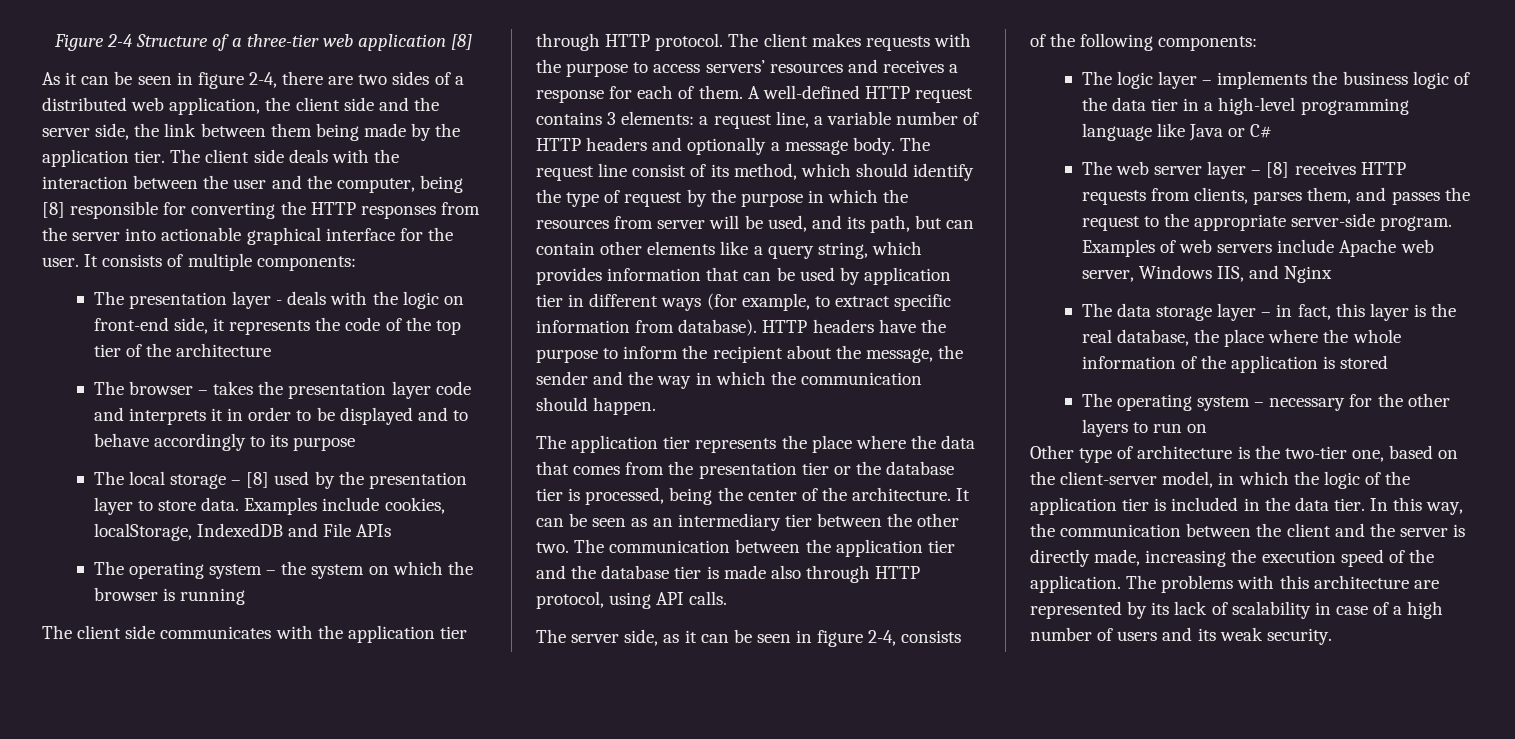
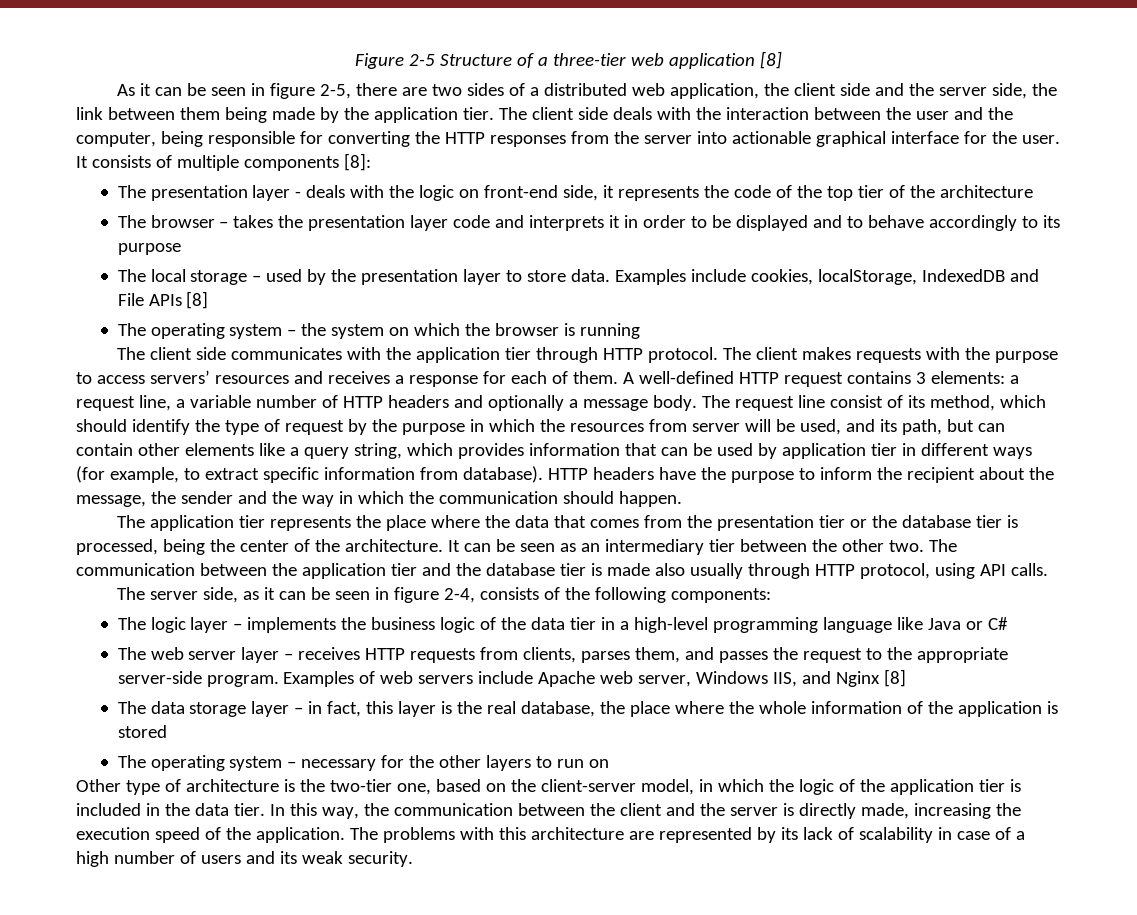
[107,34,133,47] 2-4 -> [409,54,436,66] 2-5
[248,72,277,88] 2-4, -> [319,84,351,99] 2-5,
[42,202,65,218] [8] -> (203, 139) none
[256,256,356,271] components: -> [243,153,371,171] components [8]:
[246,472,270,488] [8] -> (262, 278) none
(392, 530) none -> [186,291,209,309] [8]
(801, 572) none -> [689,563,743,579] usually
[1266,162,1290,178] [8] -> (294, 656) none
(1333, 274) none -> [884,669,907,687] [8]

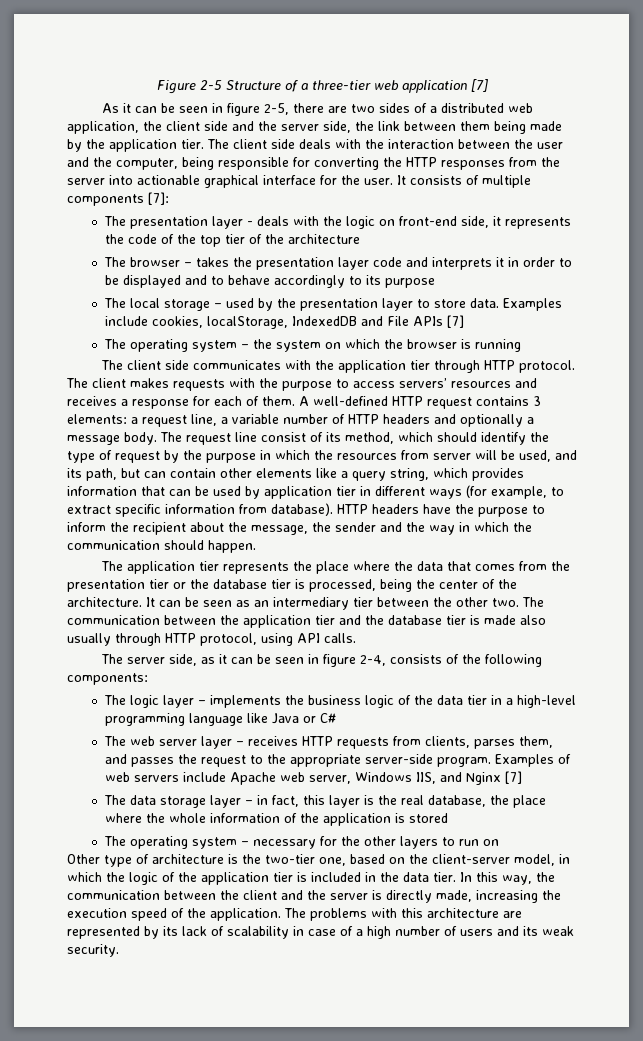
[759,51,782,69] [8] -> [471,79,488,92] [7]
[343,153,371,171] [8]: -> [148,192,169,205] [7]:
[186,291,209,309] [8] -> [446,315,464,328] [7]
[884,669,907,687] [8] -> [504,771,522,784] [7]

